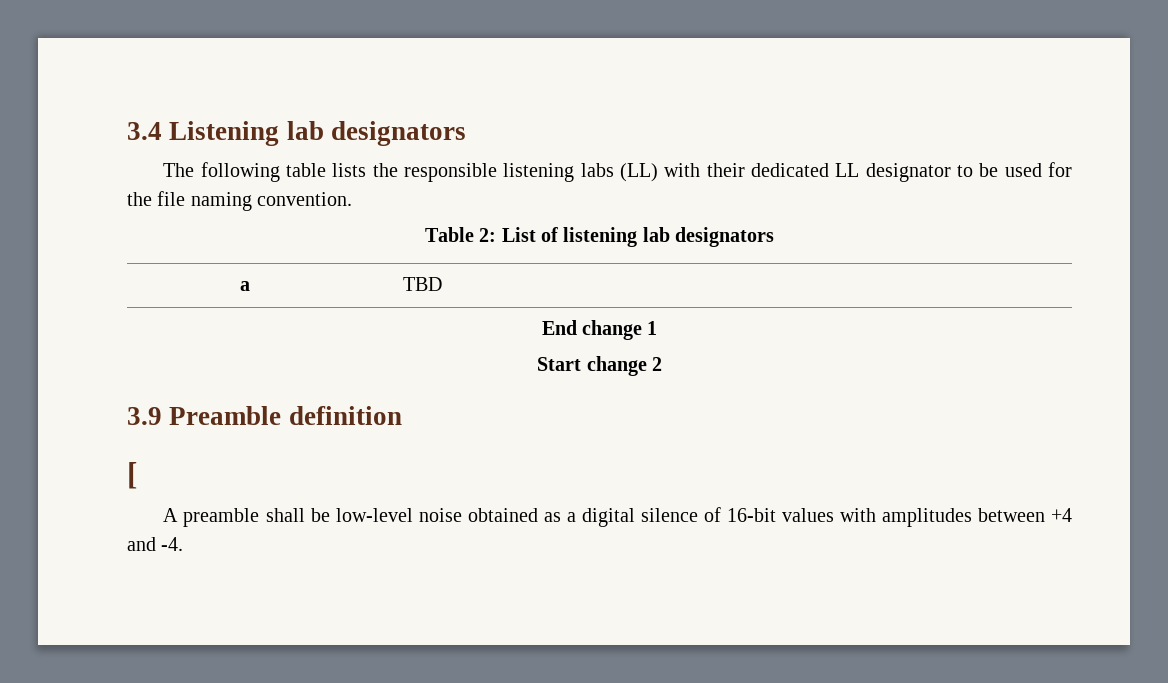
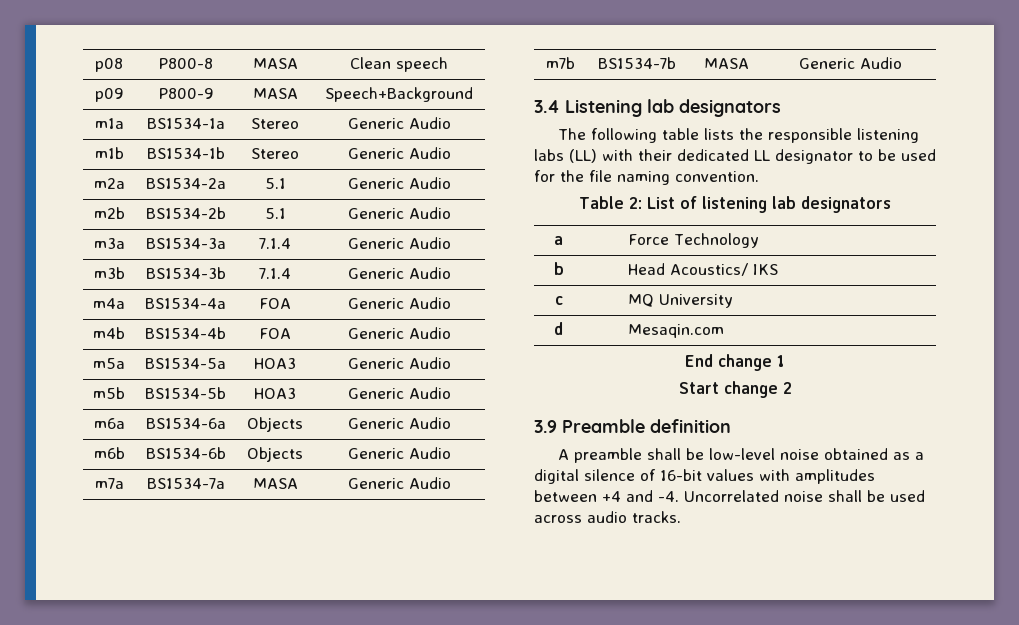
(127, 131) none -> [95,58,123,72] [158,58,213,69] [252,58,298,69] [350,57,448,72] [94,88,124,102] [157,88,214,99] [252,88,298,99] [325,87,473,102] [94,118,124,129] [146,118,225,129] [251,118,299,129] [347,117,451,129] [94,147,124,159] [146,147,225,159] [251,148,299,159] [347,147,451,159] [93,178,125,189] [145,178,226,189] [264,178,286,189] [347,177,451,189] [93,207,125,219] [145,207,226,219] [264,208,286,219] [347,207,451,219] [93,238,125,249] [145,238,226,249] [259,238,291,249] [347,237,451,249] [93,267,125,279] [145,267,226,279] [259,268,291,279] [347,267,451,279] [93,298,125,309] [145,298,226,309] [259,298,291,309] [347,297,451,309] [93,327,125,339] [145,327,226,339] [259,328,291,339] [347,327,451,339] [93,358,125,369] [145,358,226,369] [254,358,296,369] [347,357,451,369] [93,387,125,399] [145,387,226,399] [254,388,296,399] [347,387,451,399] [93,418,125,429] [145,418,226,429] [247,417,303,432] [347,417,451,429] [93,447,125,459] [145,447,226,459] [247,447,303,462] [347,447,451,459] [94,478,124,489] [146,478,225,489] [252,478,298,489] [347,477,451,489] [545,57,575,69] [597,57,676,69] [703,58,749,69] [798,57,902,69] p08 | P800-8 | MASA | Clean speech // p09 | P800-9 | MASA | Speech+Background // m1a | BS1534-1a | Stereo | Generic Audio // m1b | BS1534-1b | Stereo | Generic Audio // m2a | BS1534-2a | 5.1 | Generic Audio // m2b | BS1534-2b | 5.1 | Generic Audio // m3a | BS1534-3a | 7.1.4 | Generic Audio // m3b | BS1534-3b | 7.1.4 | Generic Audio // m4a | BS1534-4a | FOA | Generic Audio // m4b | BS1534-4b | FOA | Generic Audio // m5a | BS1534-5a | HOA3 | Generic Audio // m5b | BS1534-5b | HOA3 | Generic Audio // m6a | BS1534-6a | Objects | Generic Audio // m6b | BS1534-6b | Objects | Generic Audio // m7a | BS1534-7a | MASA | Generic Audio // m7b | BS1534-7b | MASA | Generic Audio //
[402,277,442,291] TBD -> [628,233,760,248] [553,262,564,275] [628,263,779,276] [554,296,563,305] [628,294,734,308] [554,322,563,335] [628,324,725,338] Force Technology // b | Head Acoustics/ IKS // c | MQ University // d | Mesaqin.com
[127,462,137,489] // [ -> (731, 426) none
(184, 544) none -> [684,490,925,502] [534,511,681,523] Uncorrelated noise shall be used across audio tracks.

